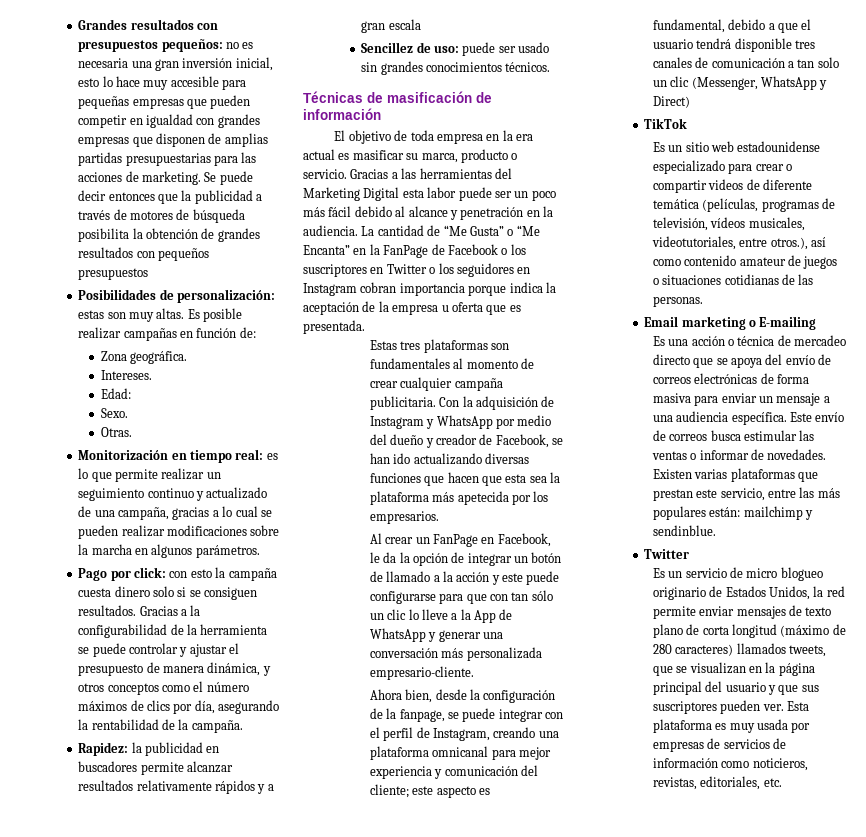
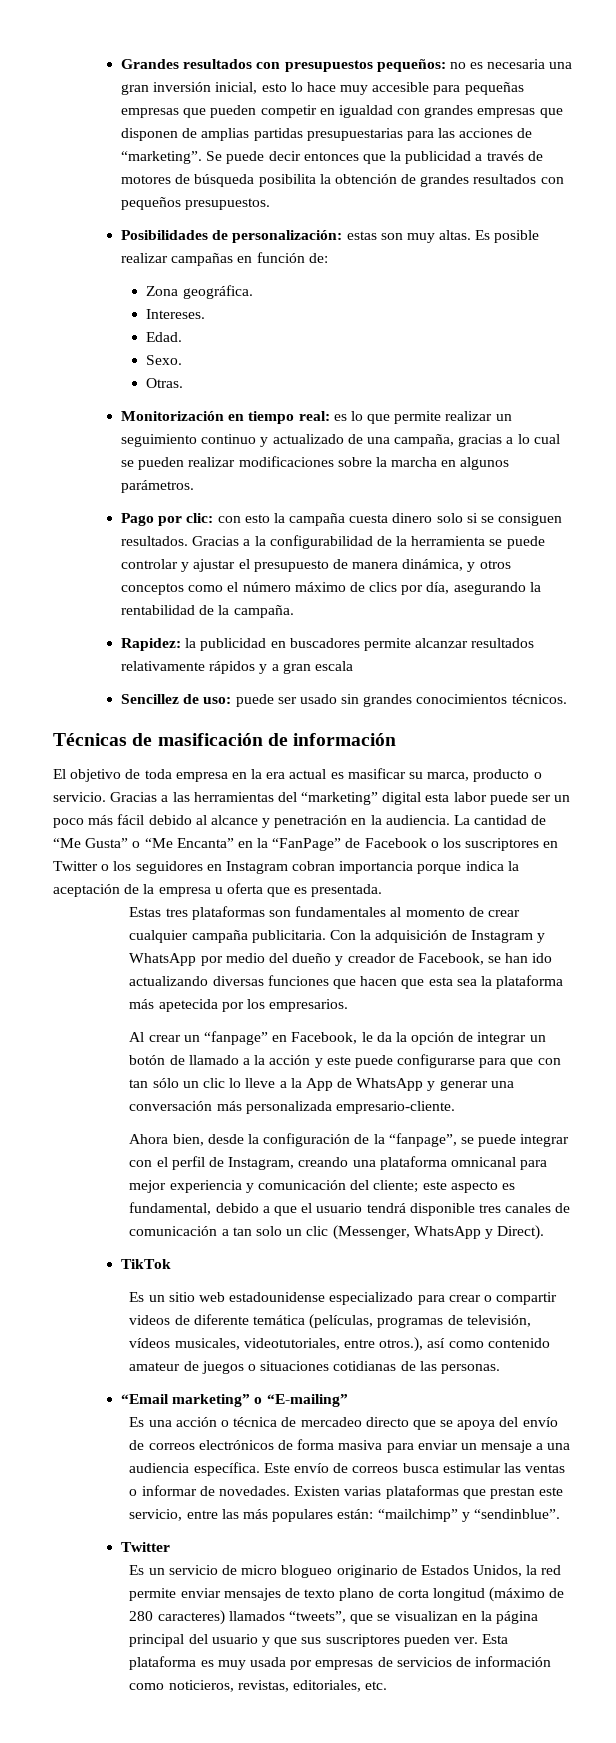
[141,171,201,185] marketing. -> [120,151,202,164] “marketing”.
[78,268,149,280] presupuestos -> [185,198,271,210] presupuestos.
[100,388,131,399] Edad: -> [146,332,183,342] Edad.
[133,567,166,578] click: -> [186,513,214,523] clic:
[78,701,128,711] máximos -> [294,582,346,592] máximo
[303,187,400,201] Marketing Digital -> [301,792,422,805] “marketing” digital
[383,245,429,258] FanPage -> [272,838,342,851] “FanPage”
[432,534,478,547] FanPage -> [203,1031,268,1045] “fanpage”
[399,709,445,722] fanpage, -> [388,1133,457,1147] “fanpage”,
[652,96,690,108] Direct) -> [497,1225,545,1240] Direct).
[644,316,817,330] Email marketing o E-mailing -> [120,1394,348,1407] “Email marketing” o “E-mailing”
[694,373,758,384] electrónicas -> [198,1440,274,1450] electrónicos
[743,506,813,520] [652,525,716,536] mailchimp y sendinblue. -> [377,1509,560,1522] “mailchimp” y “sendinblue”.
[788,645,826,657] tweets, -> [288,1611,346,1623] “tweets”,

